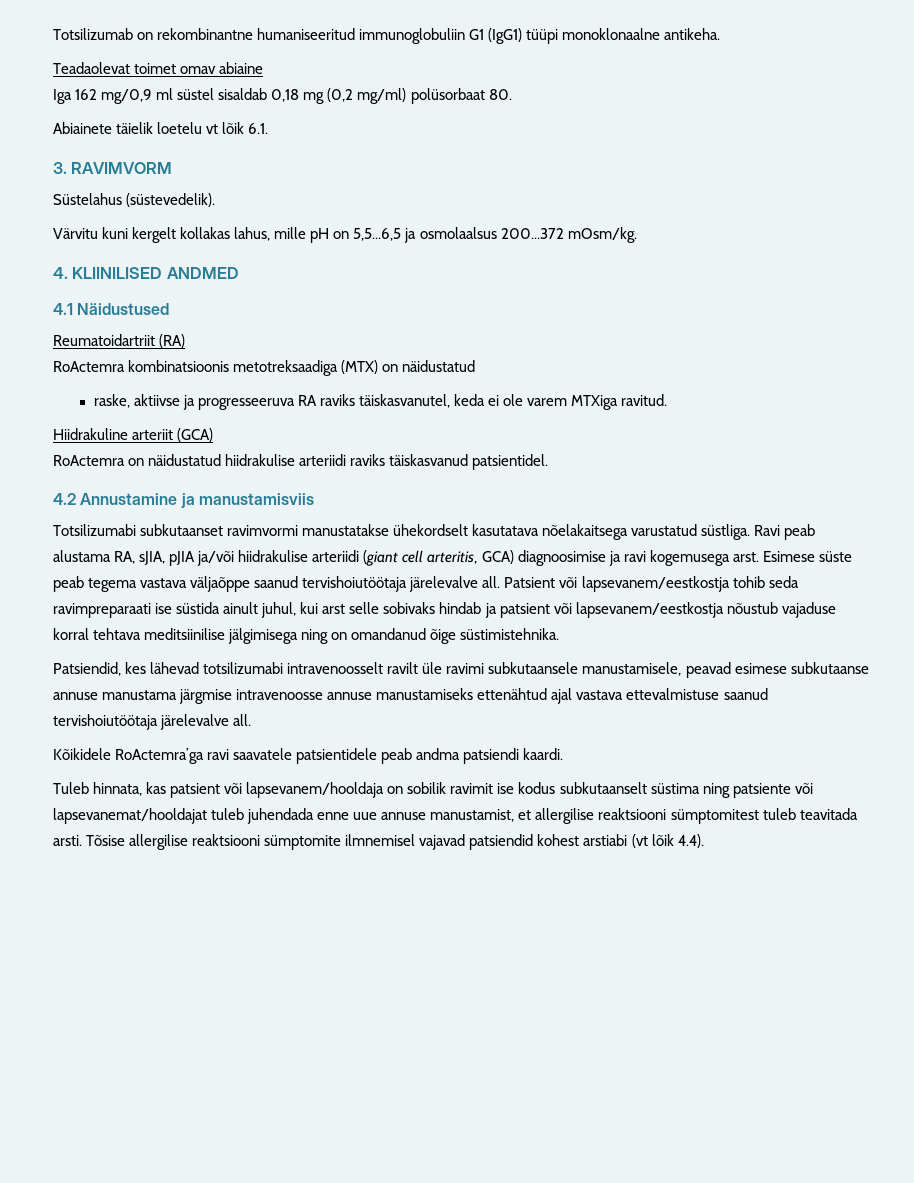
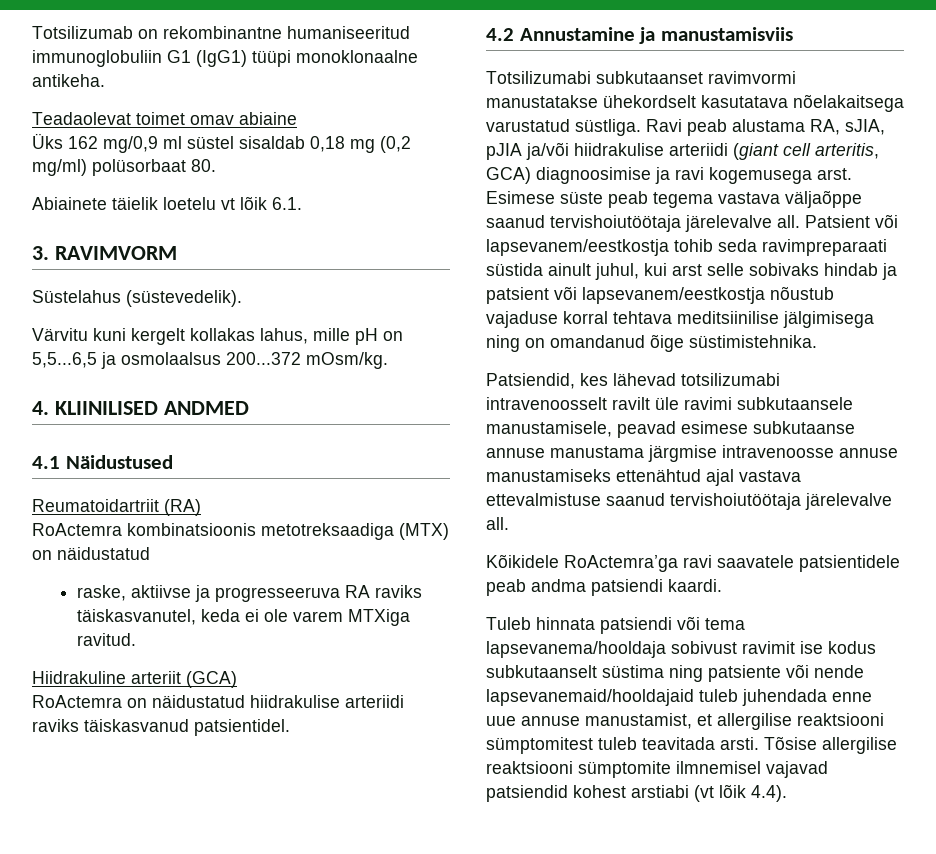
[53,89,72,104] Iga -> [32,133,63,149] Üks
[155,603,173,614] ise -> (887, 247) none
[93,782,447,798] hinnata, kas patsient või lapsevanem/hooldaja on sobilik -> [536,616,745,634] [486,641,737,658] hinnata patsiendi või tema lapsevanema/hooldaja sobivust
[53,808,207,824] lapsevanemat/hooldajat -> [814,665,864,678] [486,689,694,706] nende lapsevanemaid/hooldajaid

